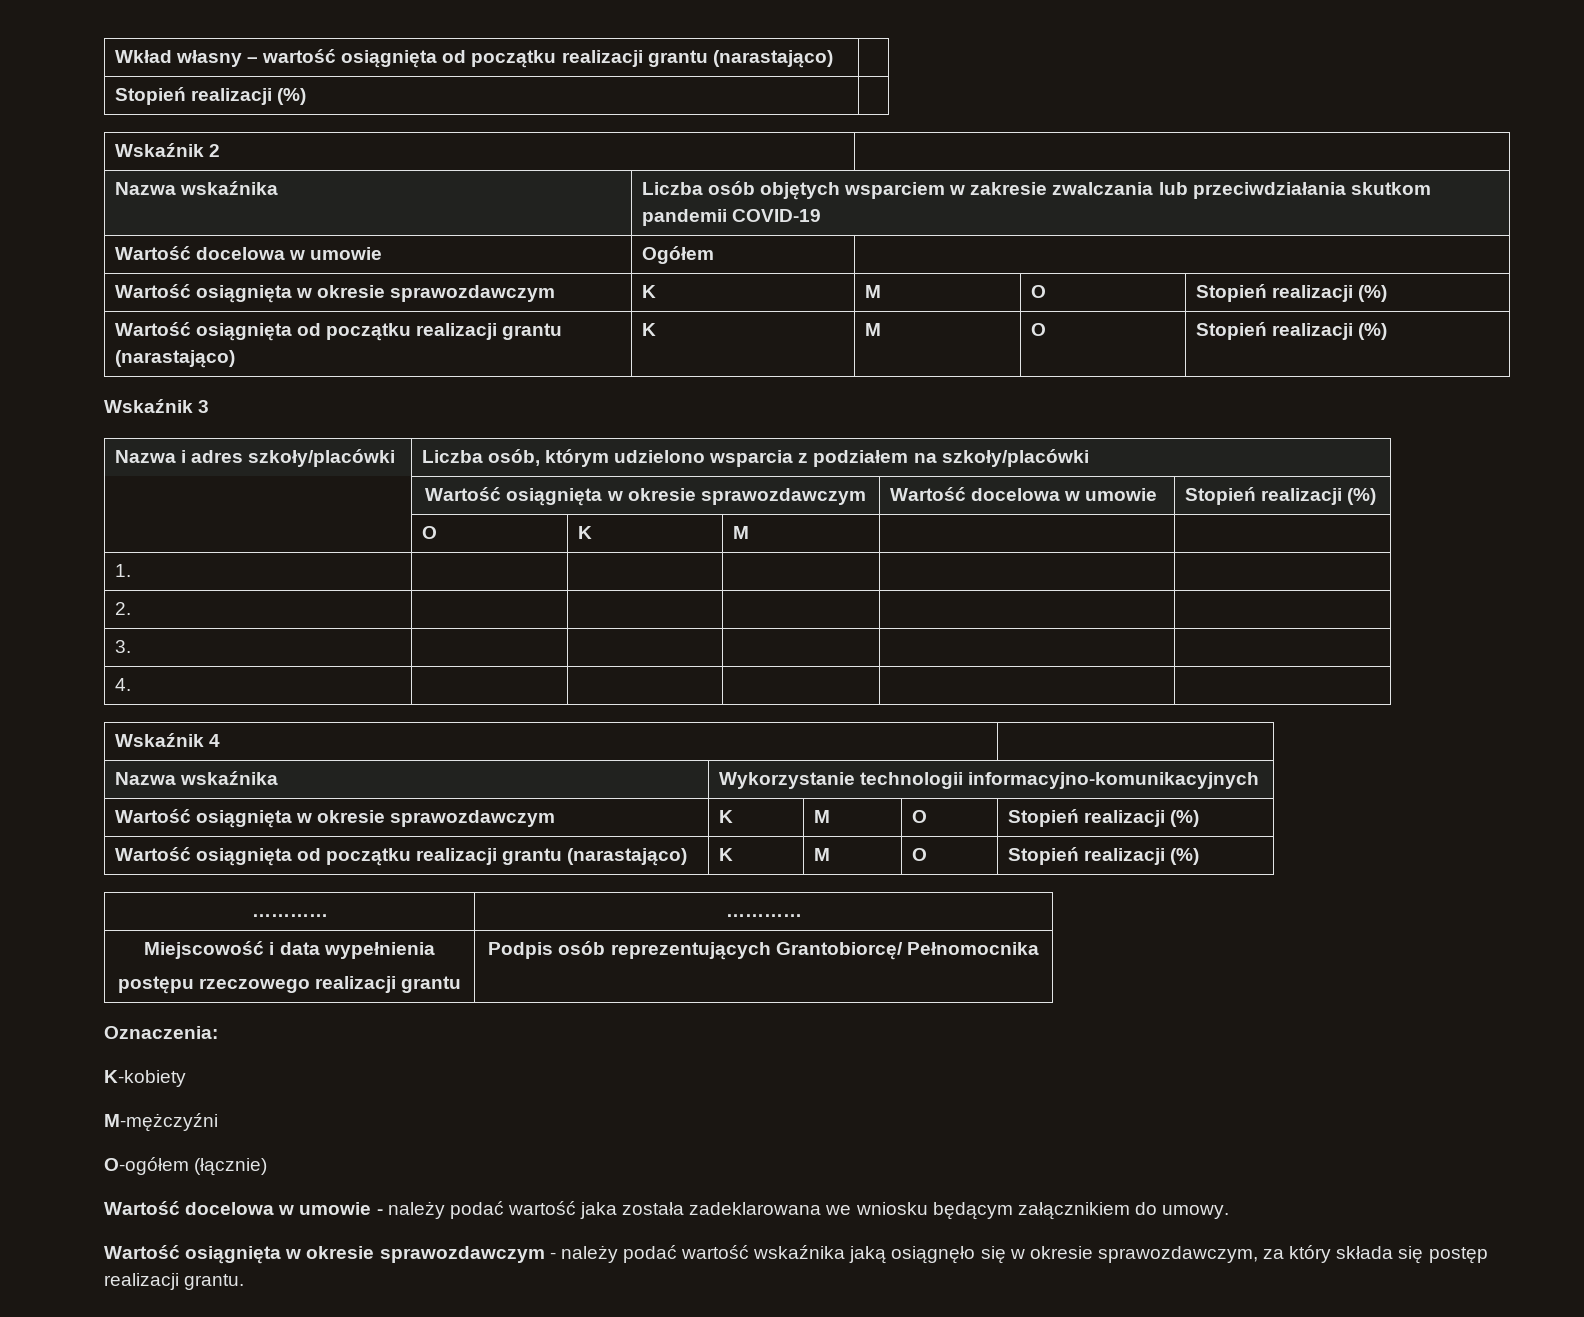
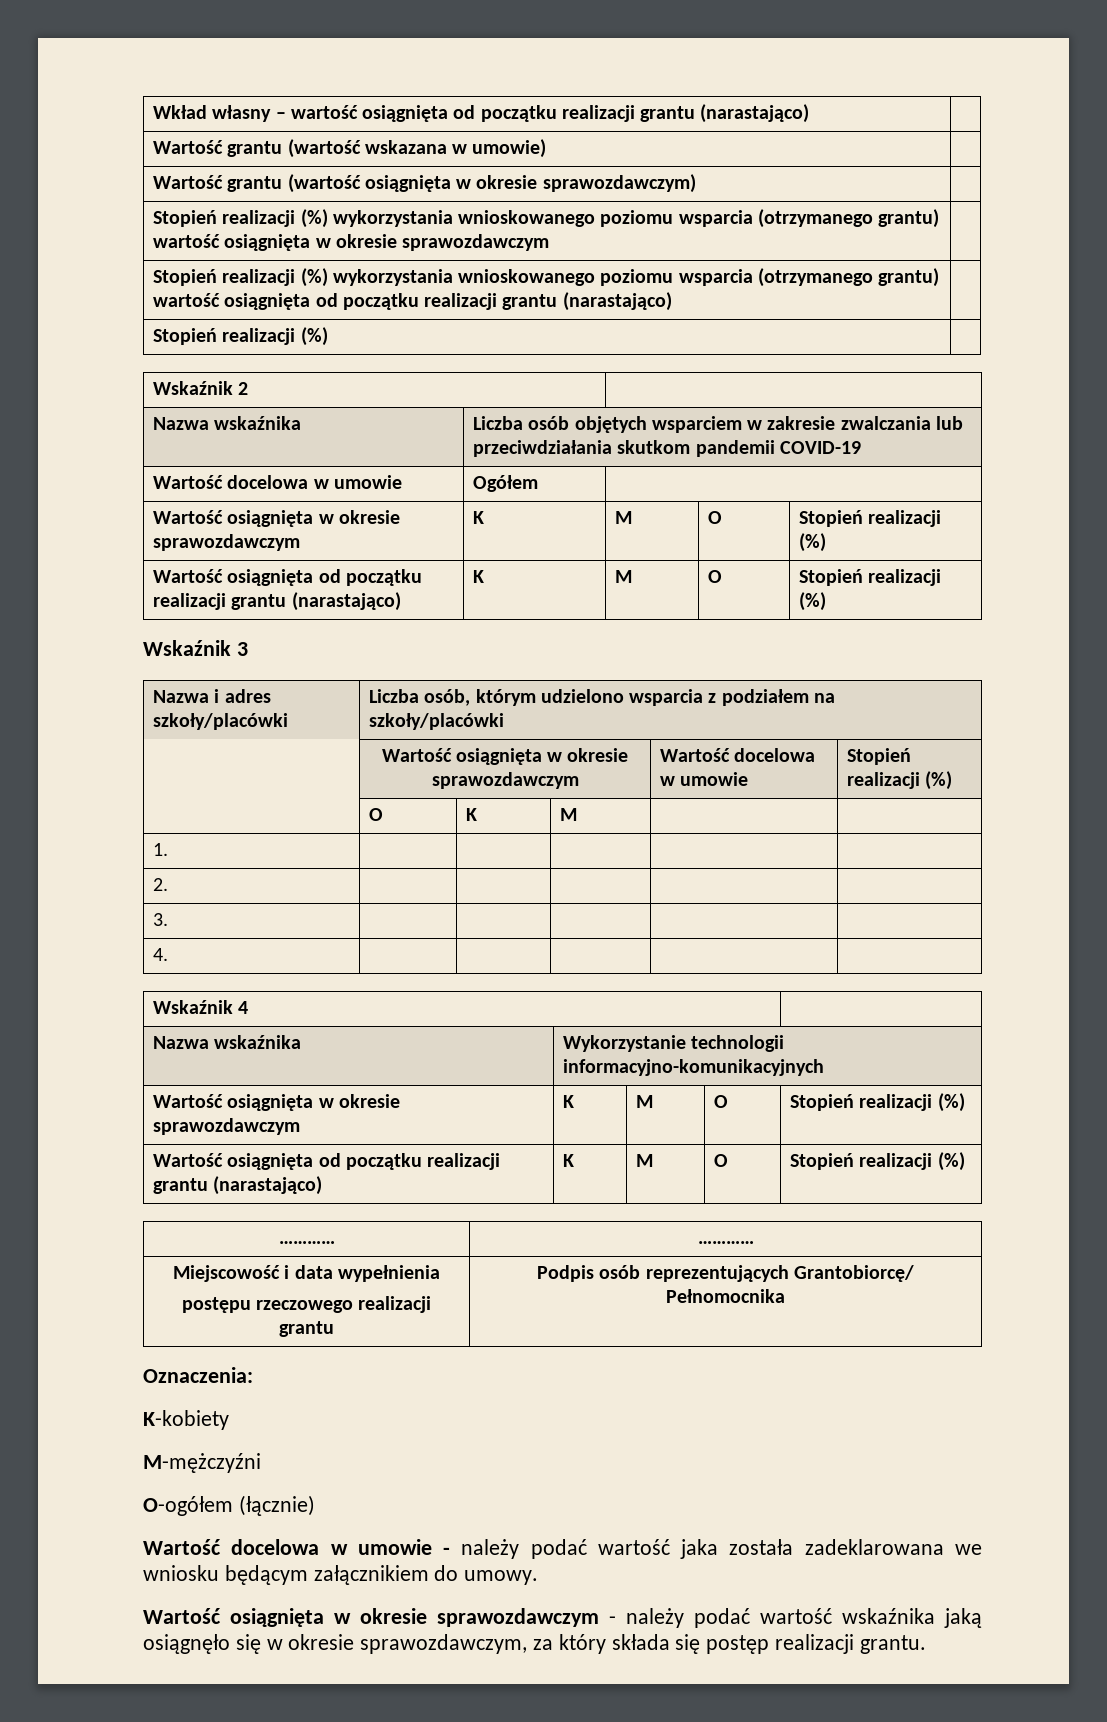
(833, 59) none -> [153,139,547,158] [153,174,696,193] [153,209,940,228] [153,234,550,251] [153,268,940,287] [153,292,672,311] // Wartość grantu (wartość wskazana w umowie) | // Wartość grantu (wartość osiągnięta w okresie sprawozdawczym) | // Stopień realizacji (%) wykorzystania wnioskowanego poziomu wsparcia (otrzymanego grantu) wartość osiągnięta w okresie sprawozdawczym | // Stopień realizacji (%) wykorzystania wnioskowanego poziomu wsparcia (otrzymanego grantu) wartość osiągnięta od początku realizacji grantu (narastająco) |

